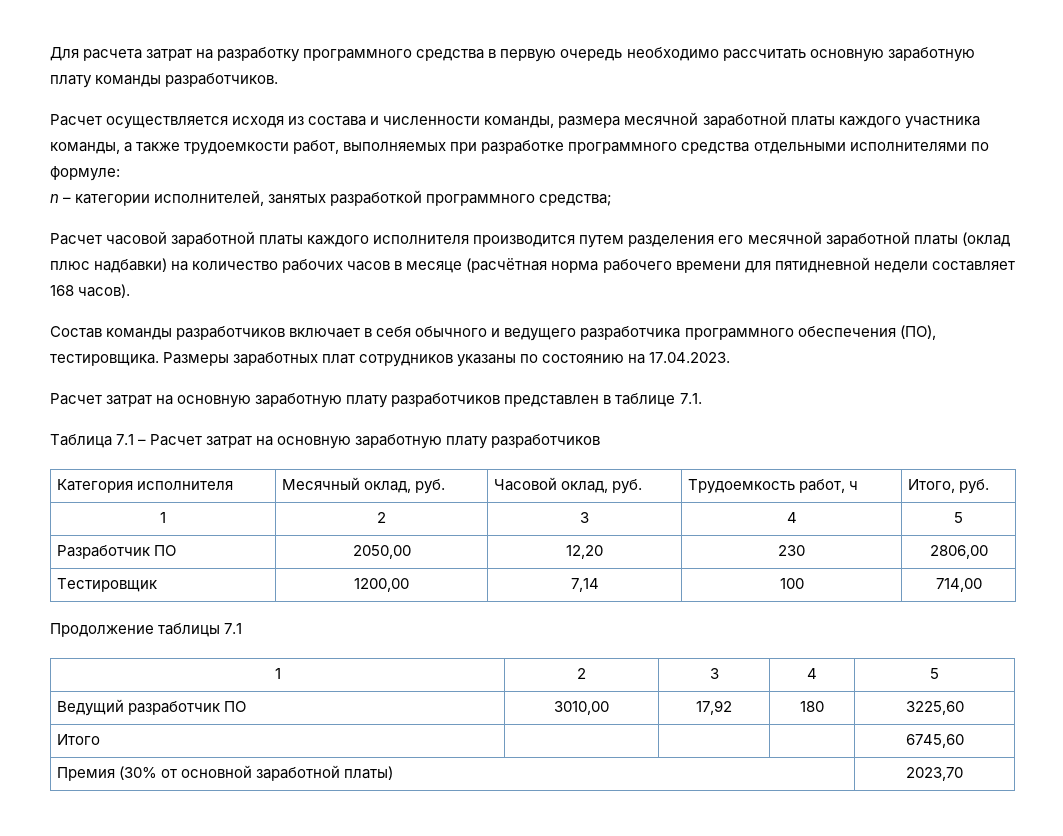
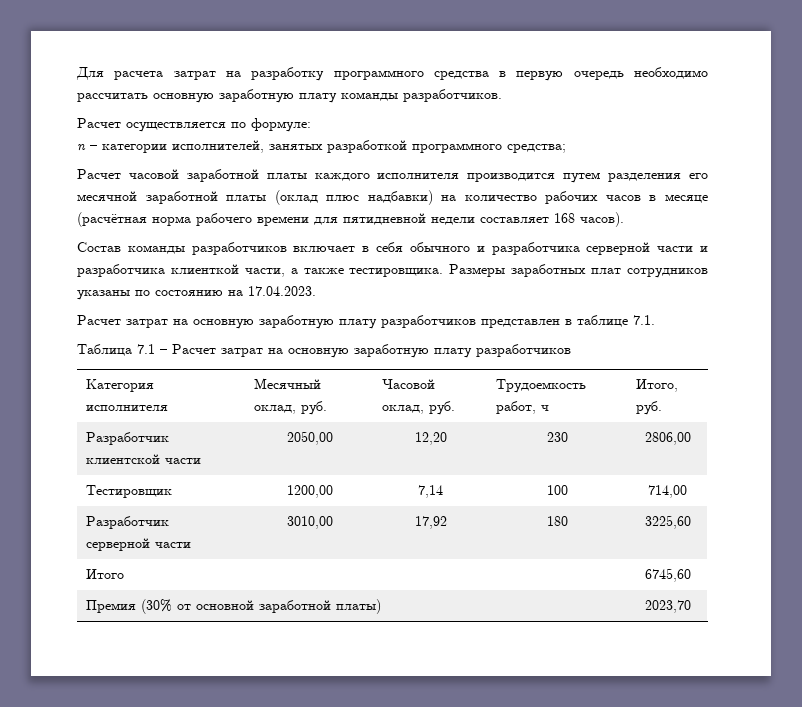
[232,112,980,129] [50,140,967,155] исходя из состава и численности команды, размера месячной заработной платы каждого участника команды, а также трудоемкости работ, выполняемых при разработке программного средства отдельными исполнителями -> (226, 127) none
[504,325,936,341] ведущего разработчика программного обеспечения (ПО), -> [491,242,708,255] [77,264,344,277] разработчика серверной части и разработчика клиенткой части, а также
[160,512,166,523] [377,512,386,523] [580,512,589,523] [786,512,797,523] [954,512,963,523] [56,545,176,559] // 1 | 2 | 3 | 4 | 5 // Разработчик ПО -> [85,432,169,445] [85,454,201,464] // Разработчик клиентской части
[50,623,243,637] [274,668,281,679] [577,668,586,679] [709,668,719,679] [807,668,817,679] [930,668,939,679] [56,699,246,716] // Продолжение таблицы 7.1 // 1 | 2 | 3 | 4 | 5 // Ведущий разработчик ПО -> [85,516,169,529] [85,538,191,551] // Разработчик серверной части

